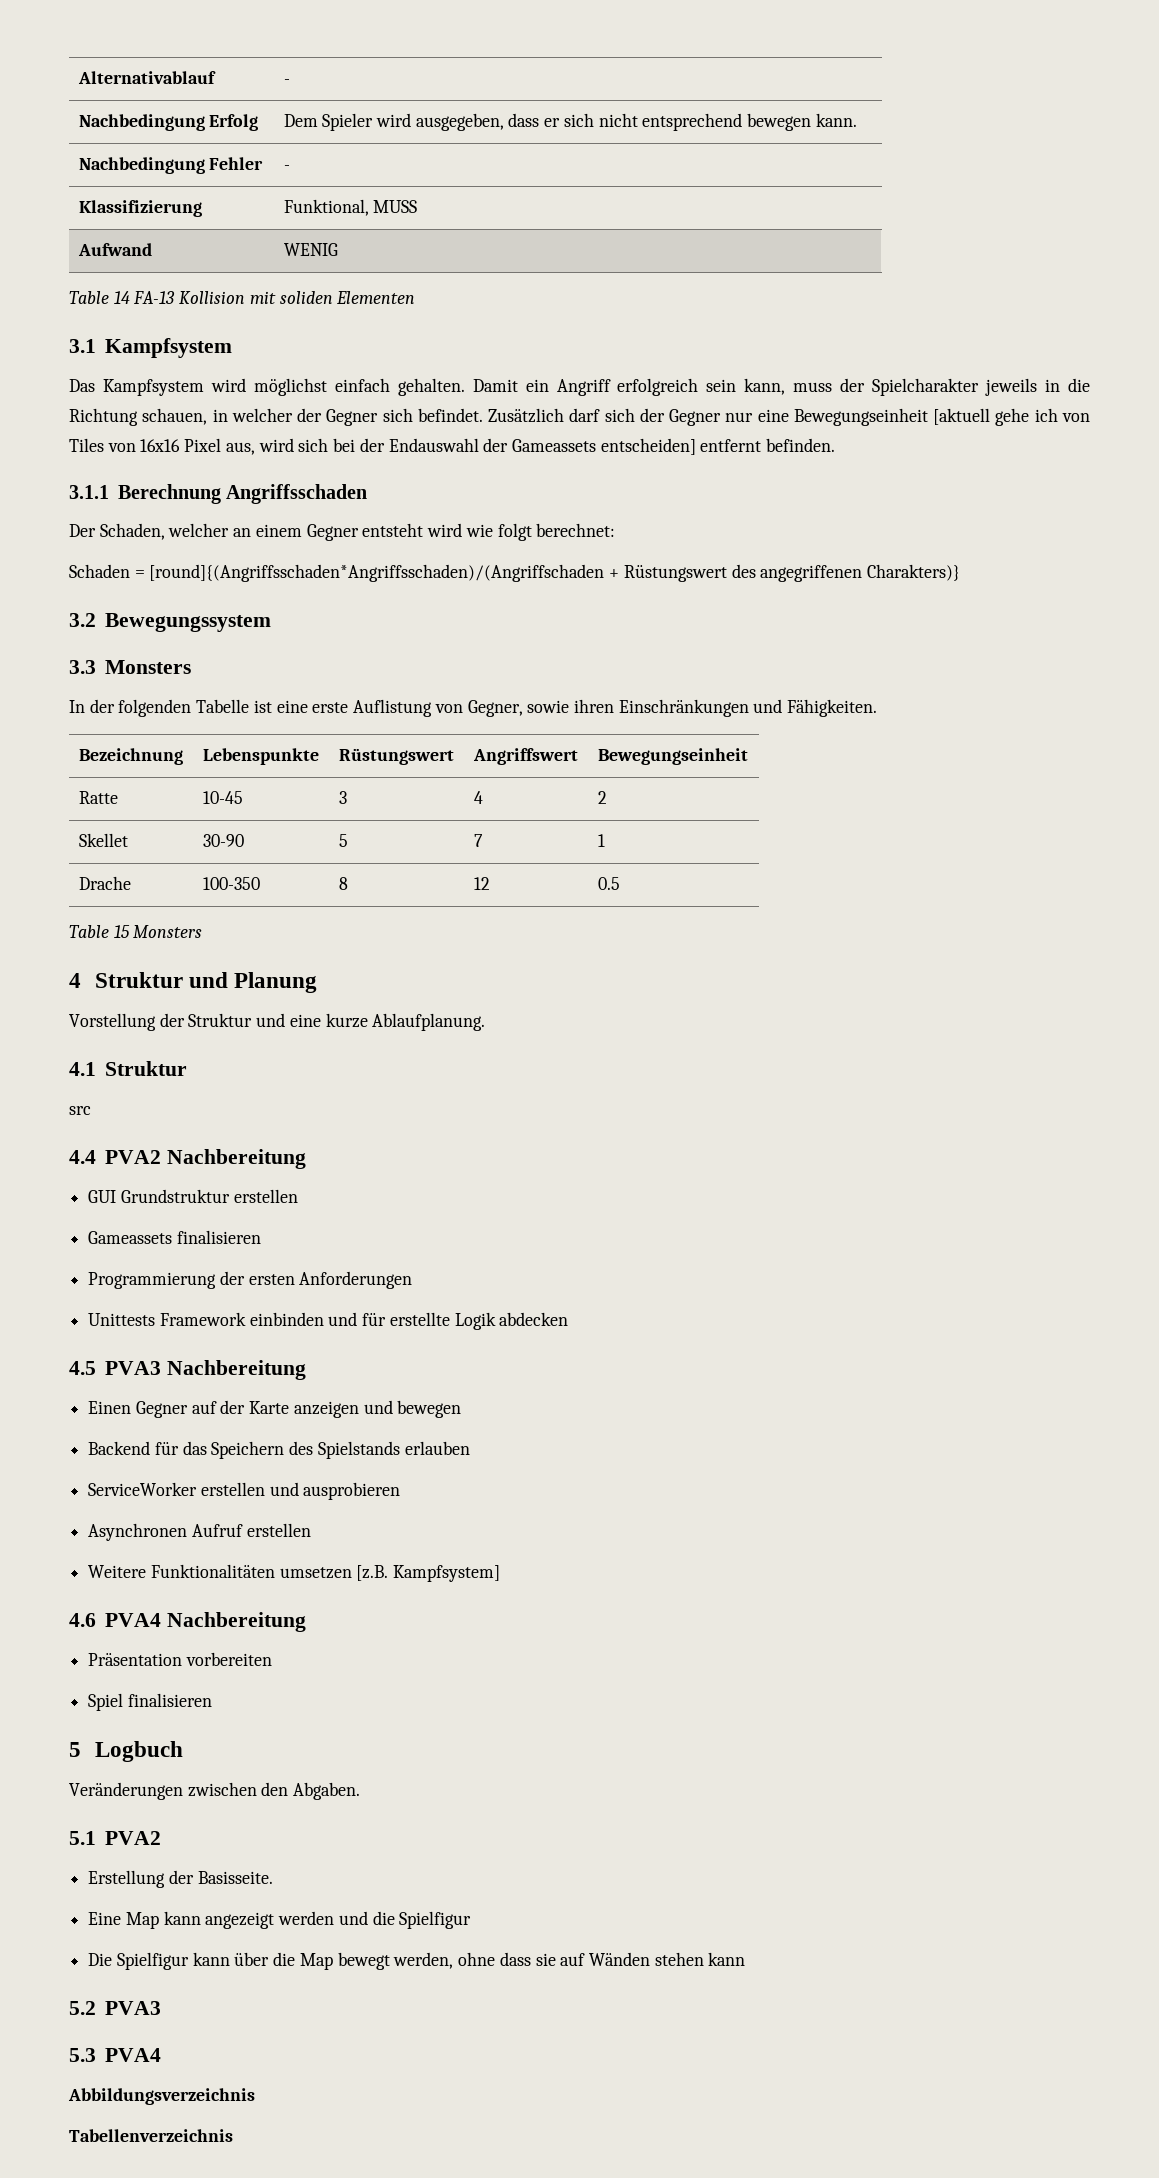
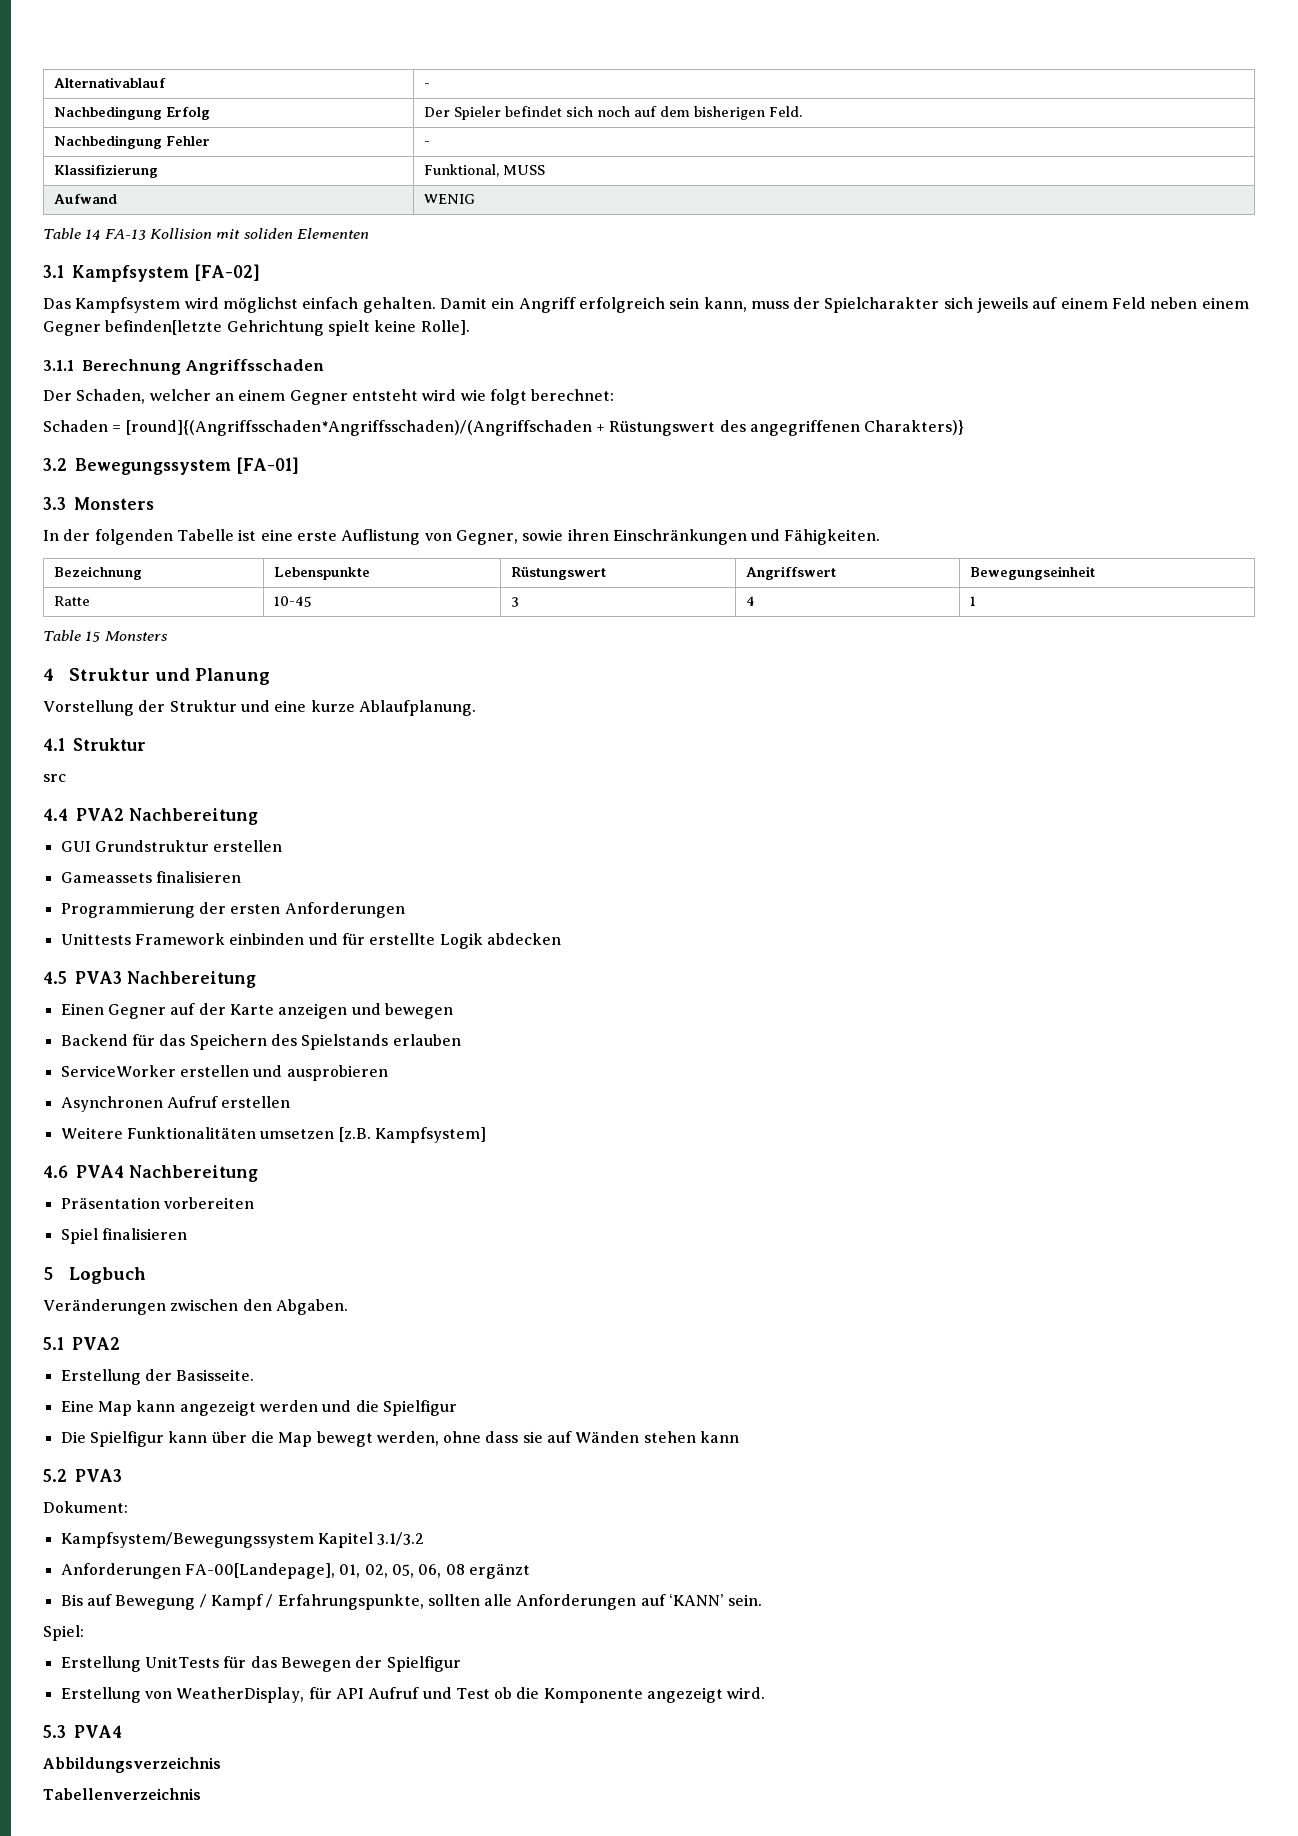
[283,113,857,131] Dem Spieler wird ausgegeben, dass er sich nicht entsprechend bewegen kann. -> [424,106,803,120] Der Spieler befindet sich noch auf dem bisherigen Feld.
(232, 348) none -> [193,264,260,281] [FA-02]
[985,378,1091,396] [69,408,1091,426] [69,438,836,455] jeweils in die Richtung schauen, in welcher der Gegner sich befindet. Zusätzlich darf sich der Gegner nur eine Bewegungseinheit [aktuell gehe ich von Tiles von 16x16 Pixel aus, wird sich bei der Endauswahl der Gameassets entscheiden] entfernt befinden. -> [943,297,1249,313] [43,320,470,336] sich jeweils auf einem Feld neben einem Gegner befinden[letzte Gehrichtung spielt keine Rolle].
(271, 622) none -> [235,457,299,474] [FA-01]
[597,791,607,804] [78,833,128,847] [202,834,244,847] [338,834,348,847] [473,834,483,847] [597,834,605,847] [78,876,131,890] [202,877,260,890] [338,877,348,890] [473,877,490,890] [597,877,620,890] 2 // Skellet | 30-90 | 5 | 7 | 1 // Drache | 100-350 | 8 | 12 | 0.5 -> [970,596,977,606] 1
(161, 2008) none -> [43,1501,128,1513] [60,1532,425,1548] [60,1563,530,1579] [60,1594,763,1610] [43,1625,84,1641] [60,1656,461,1672] [60,1687,766,1703] // Dokument: // Kampfsystem/Bewegungssystem Kapitel 3.1/3.2 // Anforderungen FA-00[Landepage], 01, 02, 05, 06, 08 ergänzt // Bis auf Bewegung / Kampf / Erfahrungspunkte, sollten alle Anforderungen auf ‘KANN’ sein. // Spiel: // Erstellung UnitTests für das Bewegen der Spielfigur // Erstellung von WeatherDisplay, für API Aufruf und Test ob die Komponente angezeigt wird.

